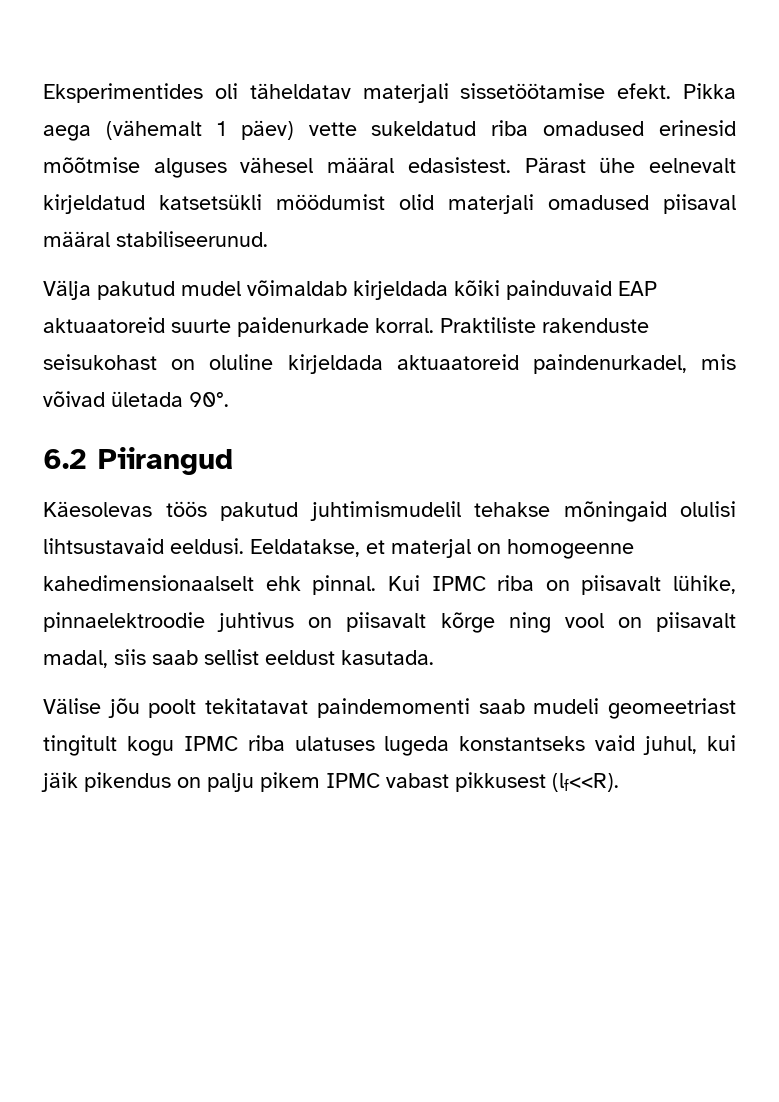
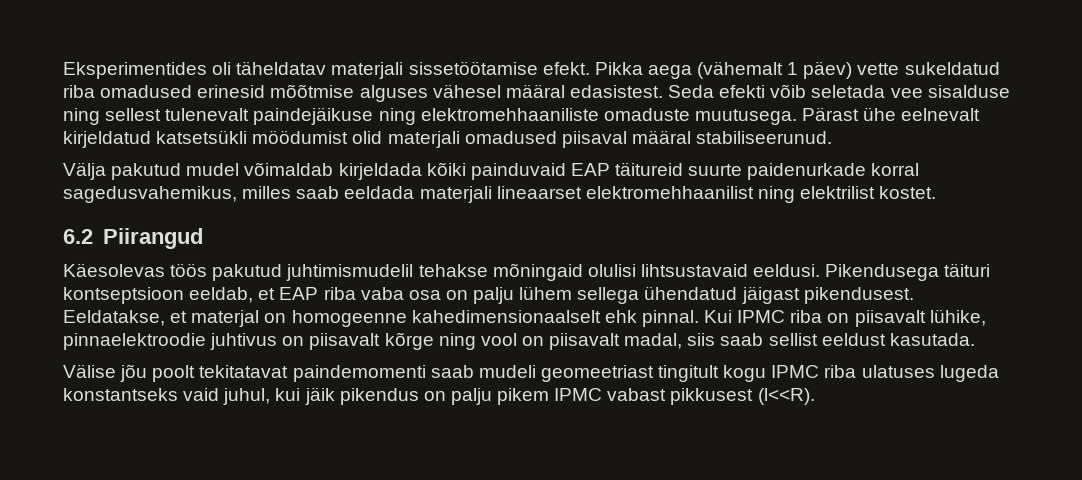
(511, 165) none -> [668,84,1010,98] [63,107,797,125] Seda efekti võib seletada vee sisalduse ning sellest tulenevalt paindejäikuse ning elektromehhaaniliste omaduste muutusega.
[43,317,165,333] aktuaatoreid -> [615,162,684,176] täitureid
[375,317,649,333] [43,354,736,374] [43,391,229,407] korral. Praktiliste rakenduste seisukohast on oluline kirjeldada aktuaatoreid paindenurkadel, mis võivad ületada 90°. -> [871,163,920,176] [63,186,937,203] korral sagedusvahemikus, milles saab eeldada materjali lineaarset elektromehhaanilist ning elektrilist kostet.
(244, 546) none -> [825,263,991,281] [63,286,914,304] Pikendusega täituri kontseptsioon eeldab, et EAP riba vaba osa on palju lühem sellega ühendatud jäigast pikendusest.
[552,773,619,792] (lf<<R). -> [757,388,815,405] (l<<R).

